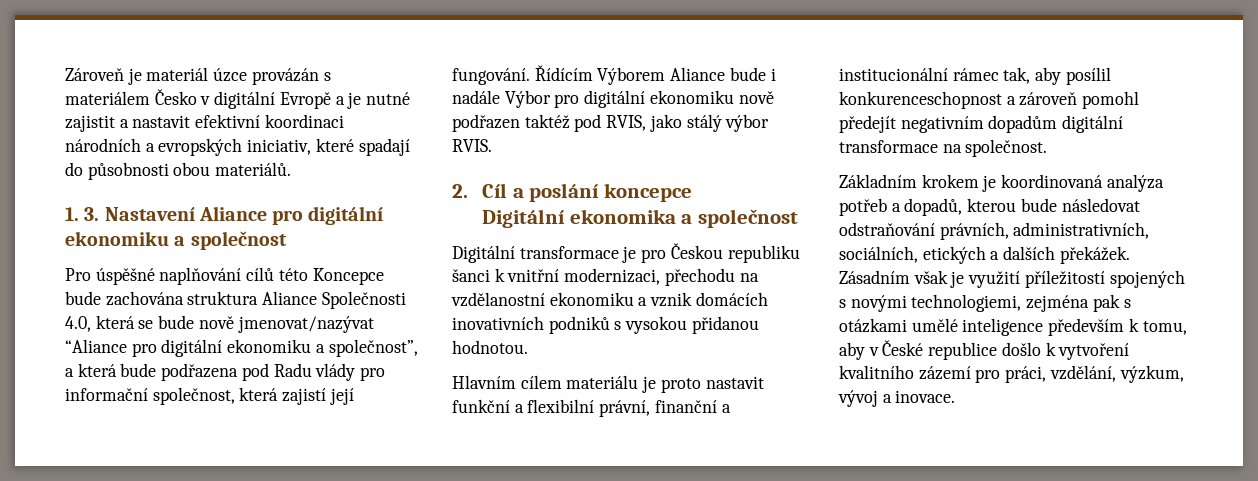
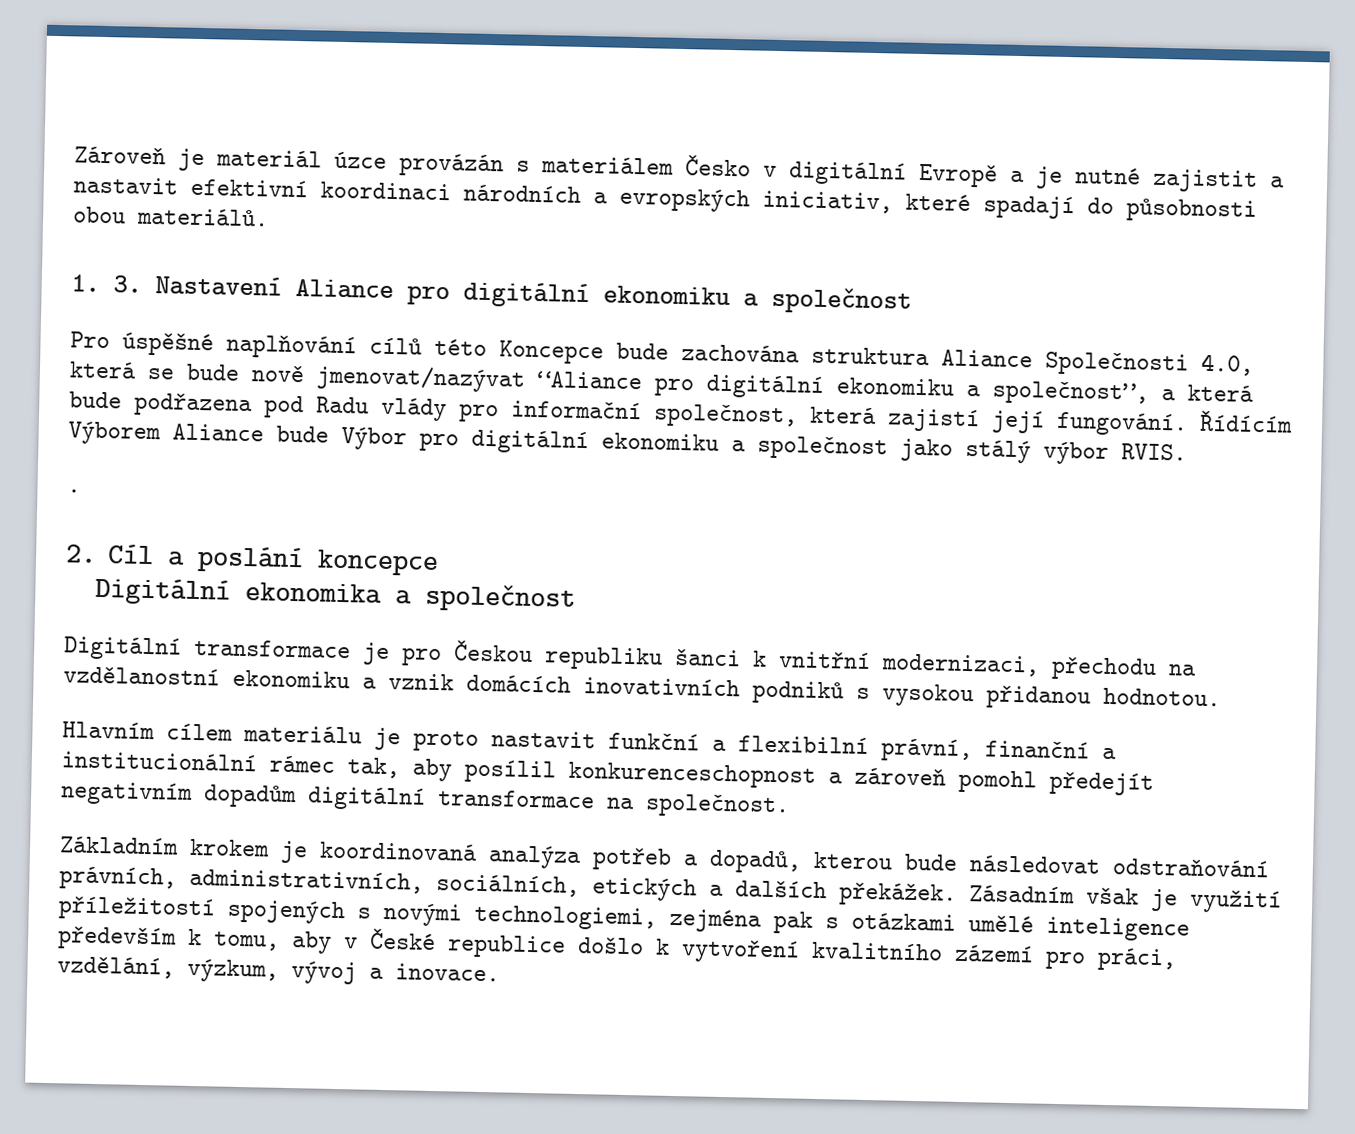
[770,68,776,81] [452,90,500,104] i nadále -> (329, 434) none
[738,91,774,104] [452,114,647,132] nově podřazen taktéž pod RVIS, -> [731,435,888,461] a společnost
(492, 145) none -> [67,489,81,493] // .

